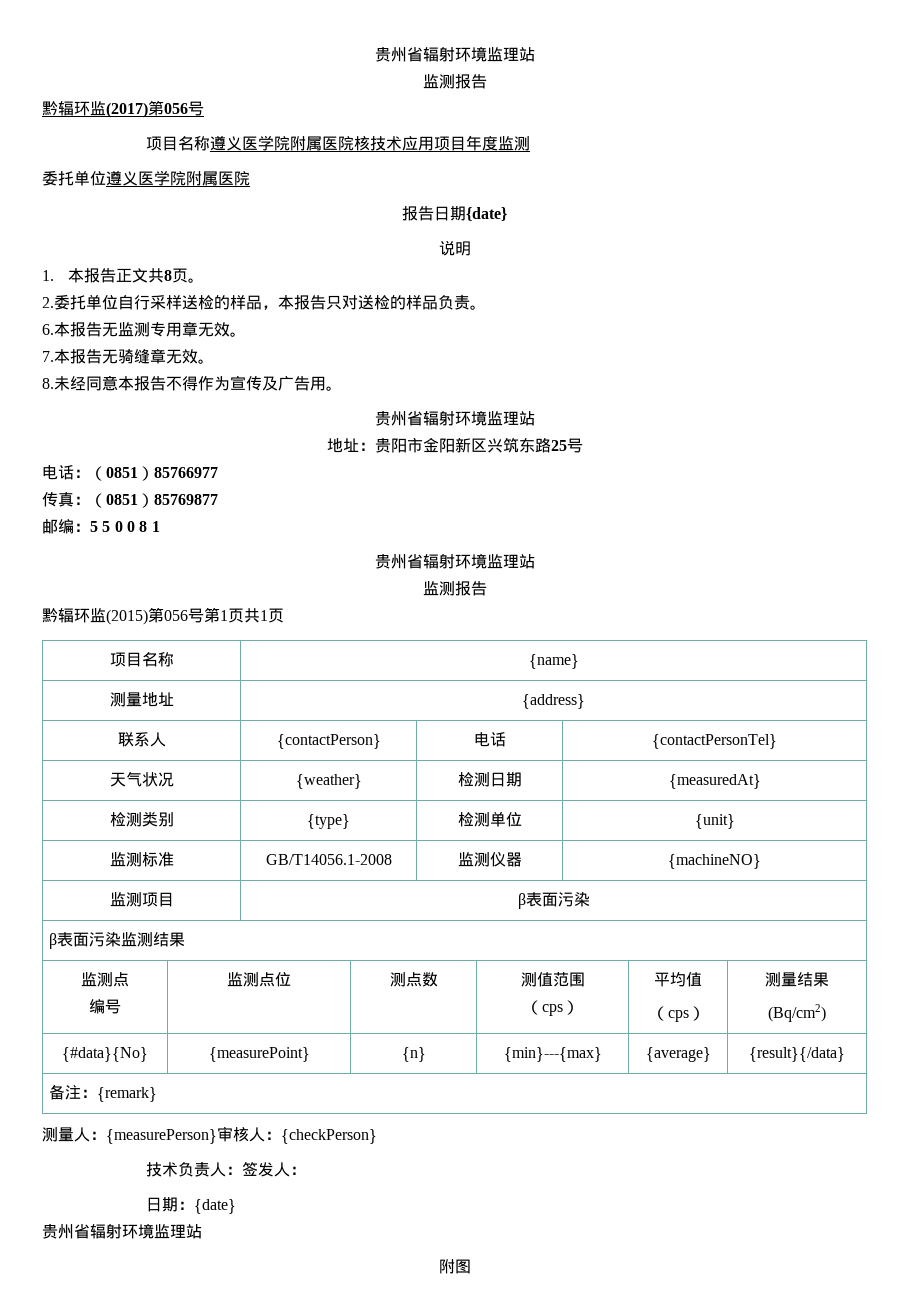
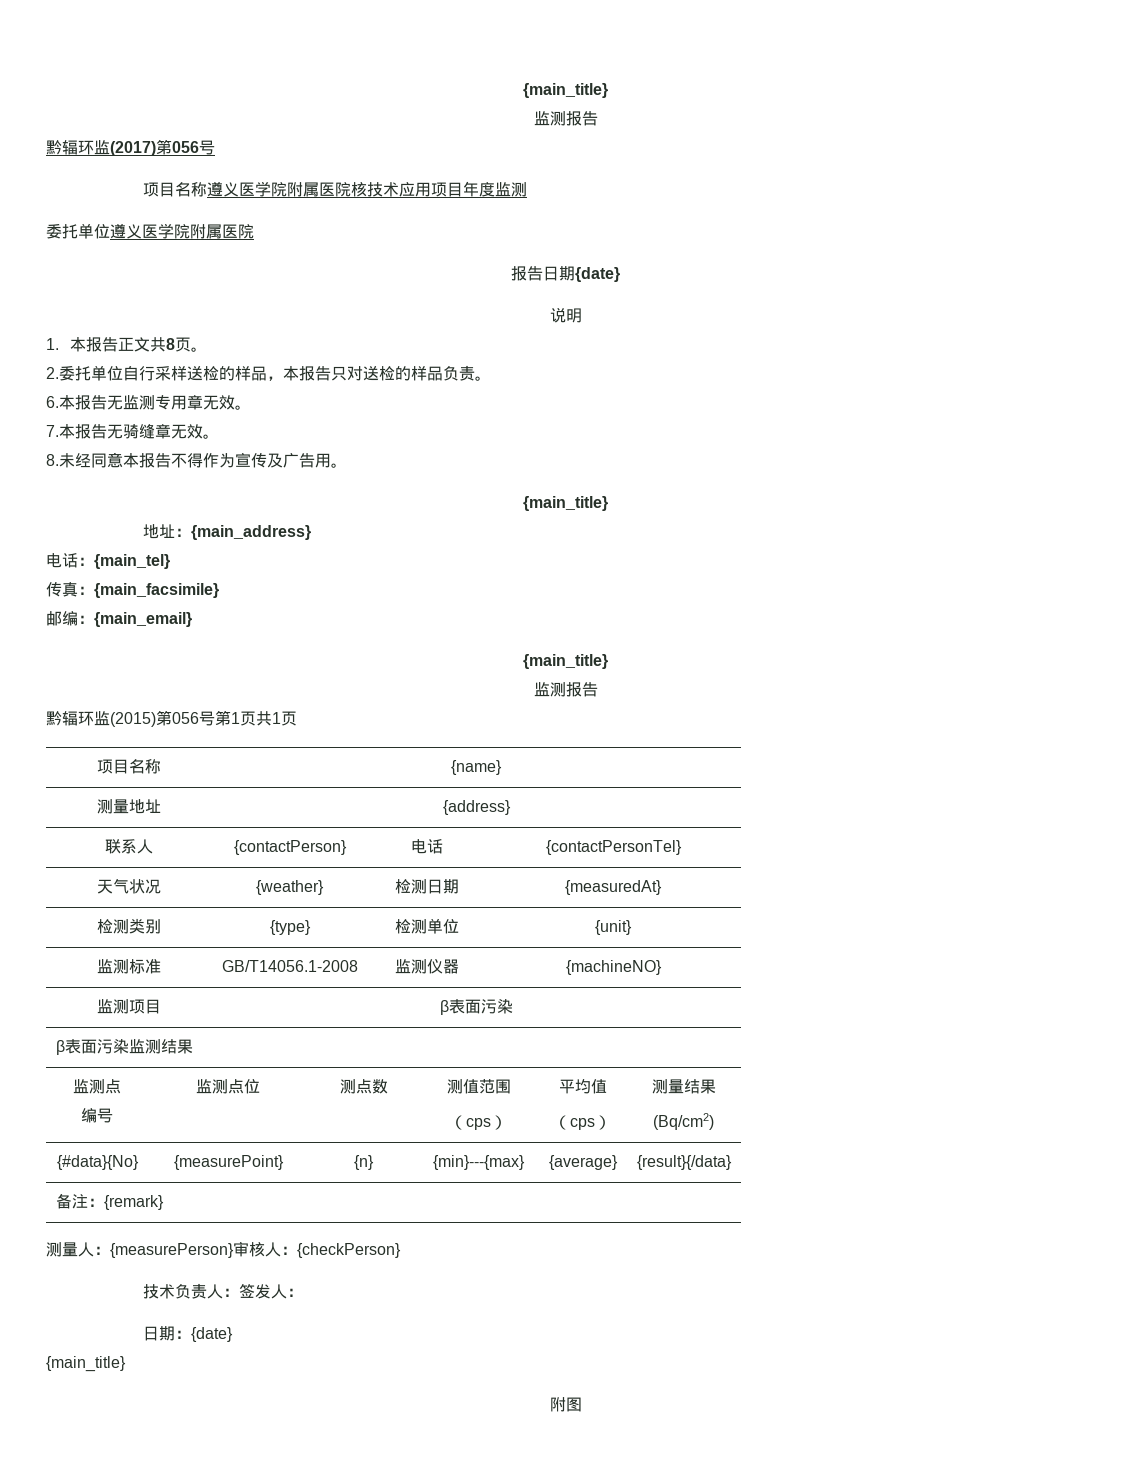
[374,46,535,62] 贵州省辐射环境监理站 -> [523,83,608,98] {main_title}
[374,410,535,426] [326,437,583,453] 贵州省辐射环境监理站 // 地址：贵阳市金阳新区兴筑东路25号 -> [523,496,608,511] [142,524,311,540] {main_title} // 地址：{main_address}
[90,466,218,481] （0851）85766977 -> [94,554,170,569] {main_tel}
[90,493,218,508] （0851）85769877 -> [94,583,219,598] {main_facsimile}
[90,521,160,532] [374,553,535,569] 5 5 0 0 8 1 // 贵州省辐射环境监理站 -> [94,612,192,627] [523,654,608,669] {main_email} // {main_title}
[42,1223,202,1239] 贵州省辐射环境监理站 -> [46,1356,126,1372] {main_title}

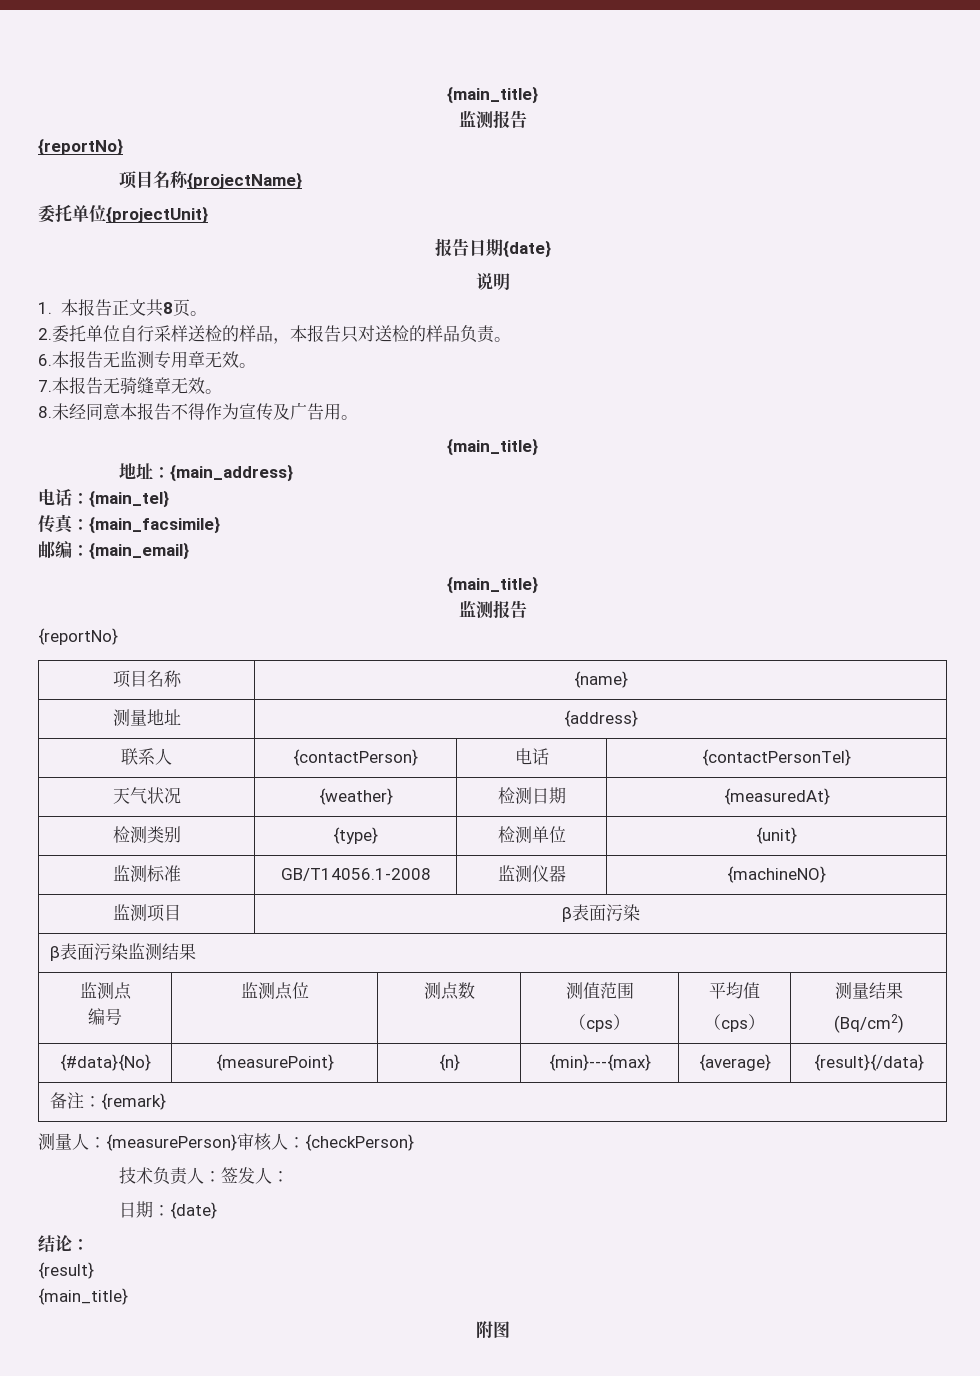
[523,83,608,98] [533,111,598,126] [46,139,215,156] [142,181,527,197] [46,223,254,239] {main_title} // 监测报告 // 黔辐环监(2017)第056号 // 项目名称遵义医学院附属医院核技术应用项目年度监测 // 委托单位遵义医学院附属医院 -> [447,86,538,104] [458,110,527,129] [38,138,123,156] [119,171,303,190] [38,204,208,224] {main_title} // 监测报告 // {reportNo} // 项目名称{projectName} // 委托单位{projectUnit}
[46,710,297,727] 黔辐环监(2015)第056号第1页共1页 -> [38,628,118,645] {reportNo}
(233, 1334) none -> [38,1235,89,1253] [38,1262,94,1279] // 结论： // {result}

